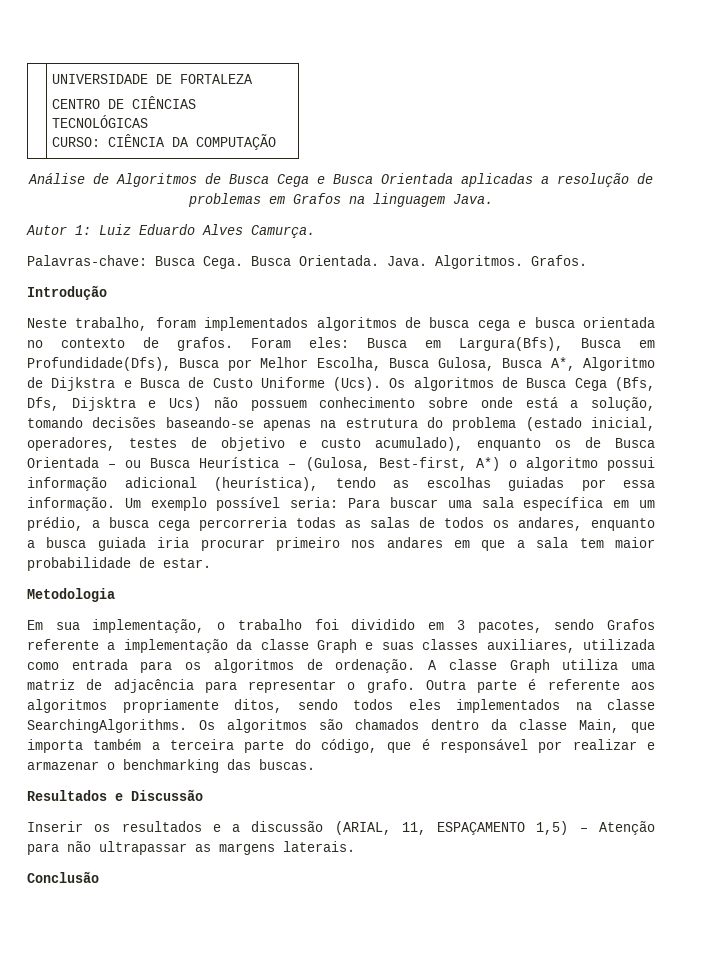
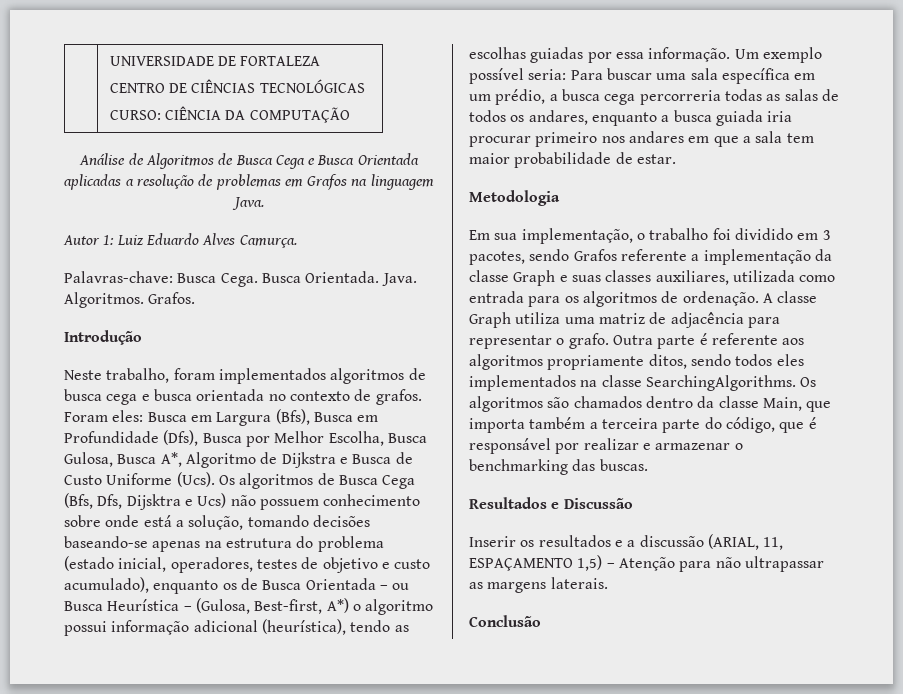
[459,337,655,351] [27,357,171,371] Largura(Bfs), Busca em Profundidade(Dfs), -> [216,409,379,426] [64,430,199,446] Largura (Bfs), Busca em Profundidade (Dfs),

